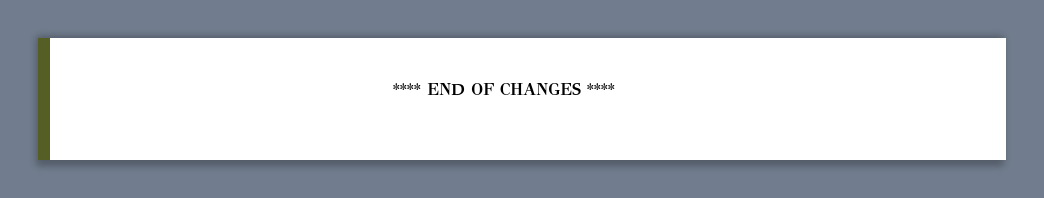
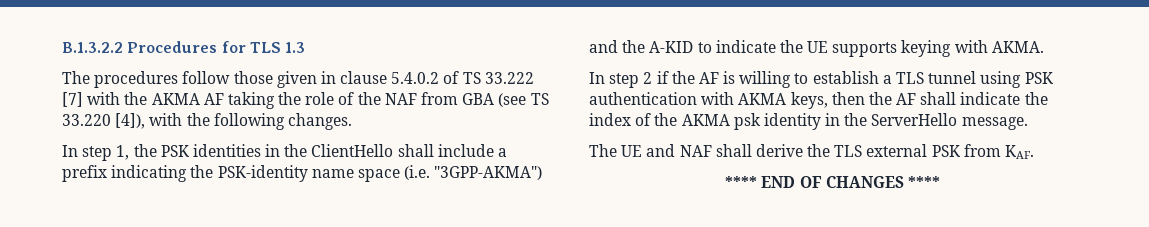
(392, 89) none -> [62,41,306,53] [62,71,534,88] [62,92,549,109] [62,113,352,130] [62,144,508,161] [62,165,543,182] [589,40,1044,57] [589,71,1054,88] [589,92,1048,109] [589,113,1028,130] [589,144,1035,159] B.1.3.2.2 Procedures for TLS 1.3 // The procedures follow those given in clause 5.4.0.2 of TS 33.222 [7] with the AKMA AF taking the role of the NAF from GBA (see TS 33.220 [4]), with the following changes. // In step 1, the PSK identities in the ClientHello shall include a prefix indicating the PSK-identity name space (i.e. "3GPP-AKMA") and the A-KID to indicate the UE supports keying with AKMA. // In step 2 if the AF is willing to establish a TLS tunnel using PSK authentication with AKMA keys, then the AF shall indicate the index of the AKMA psk identity in the ServerHello message. // The UE and NAF shall derive the TLS external PSK from KAF. //

